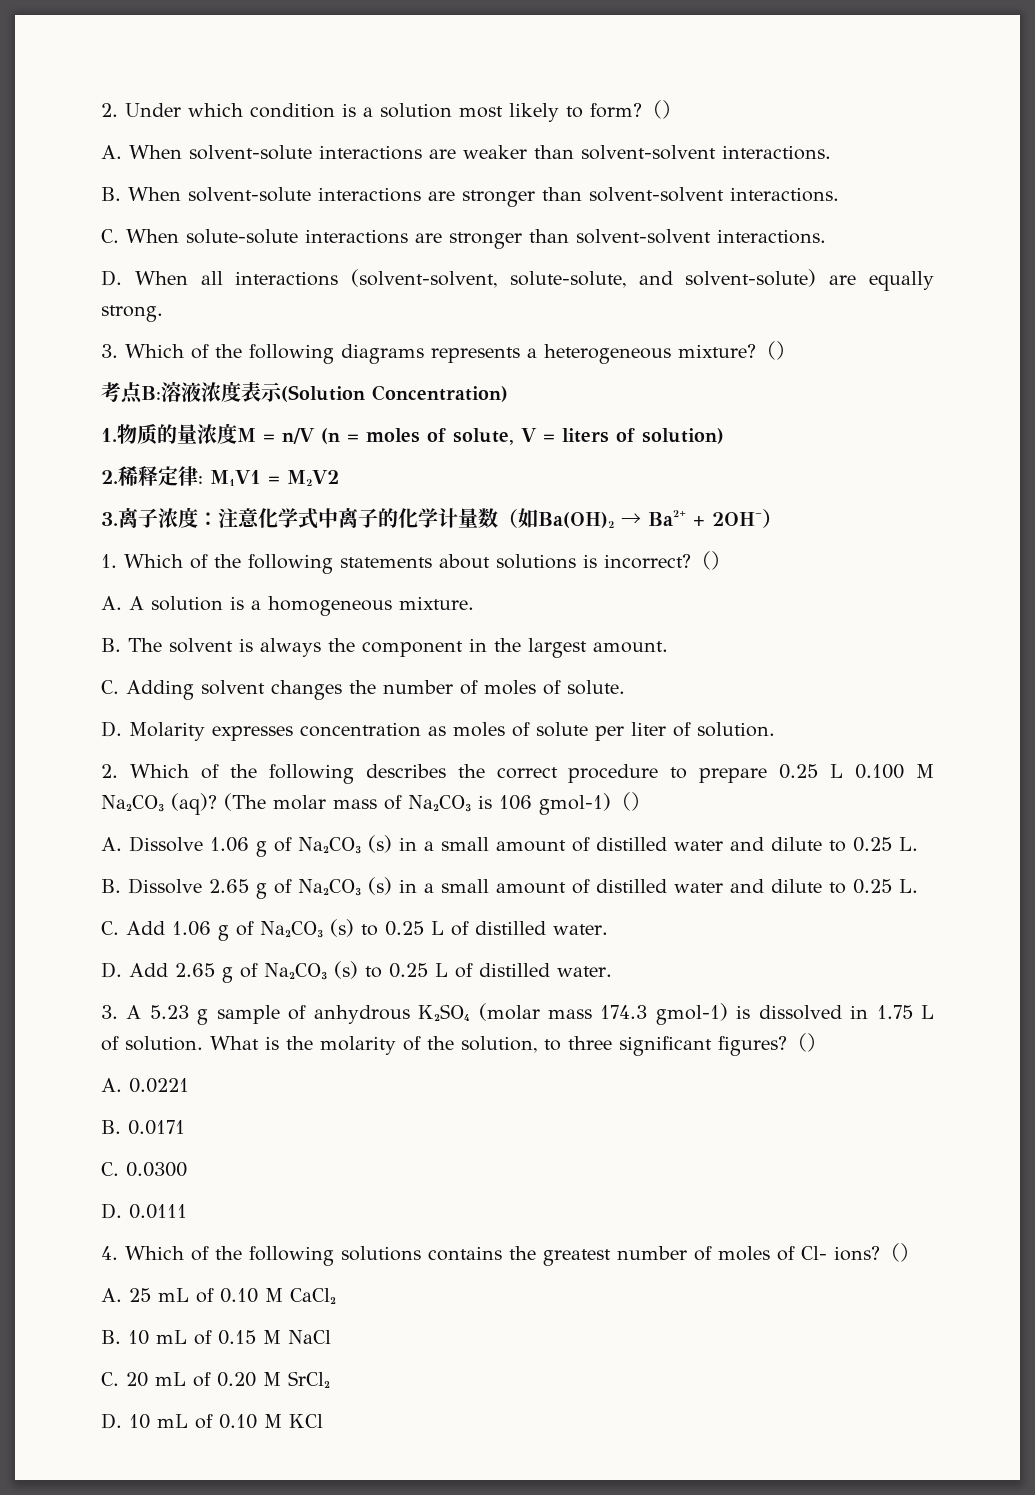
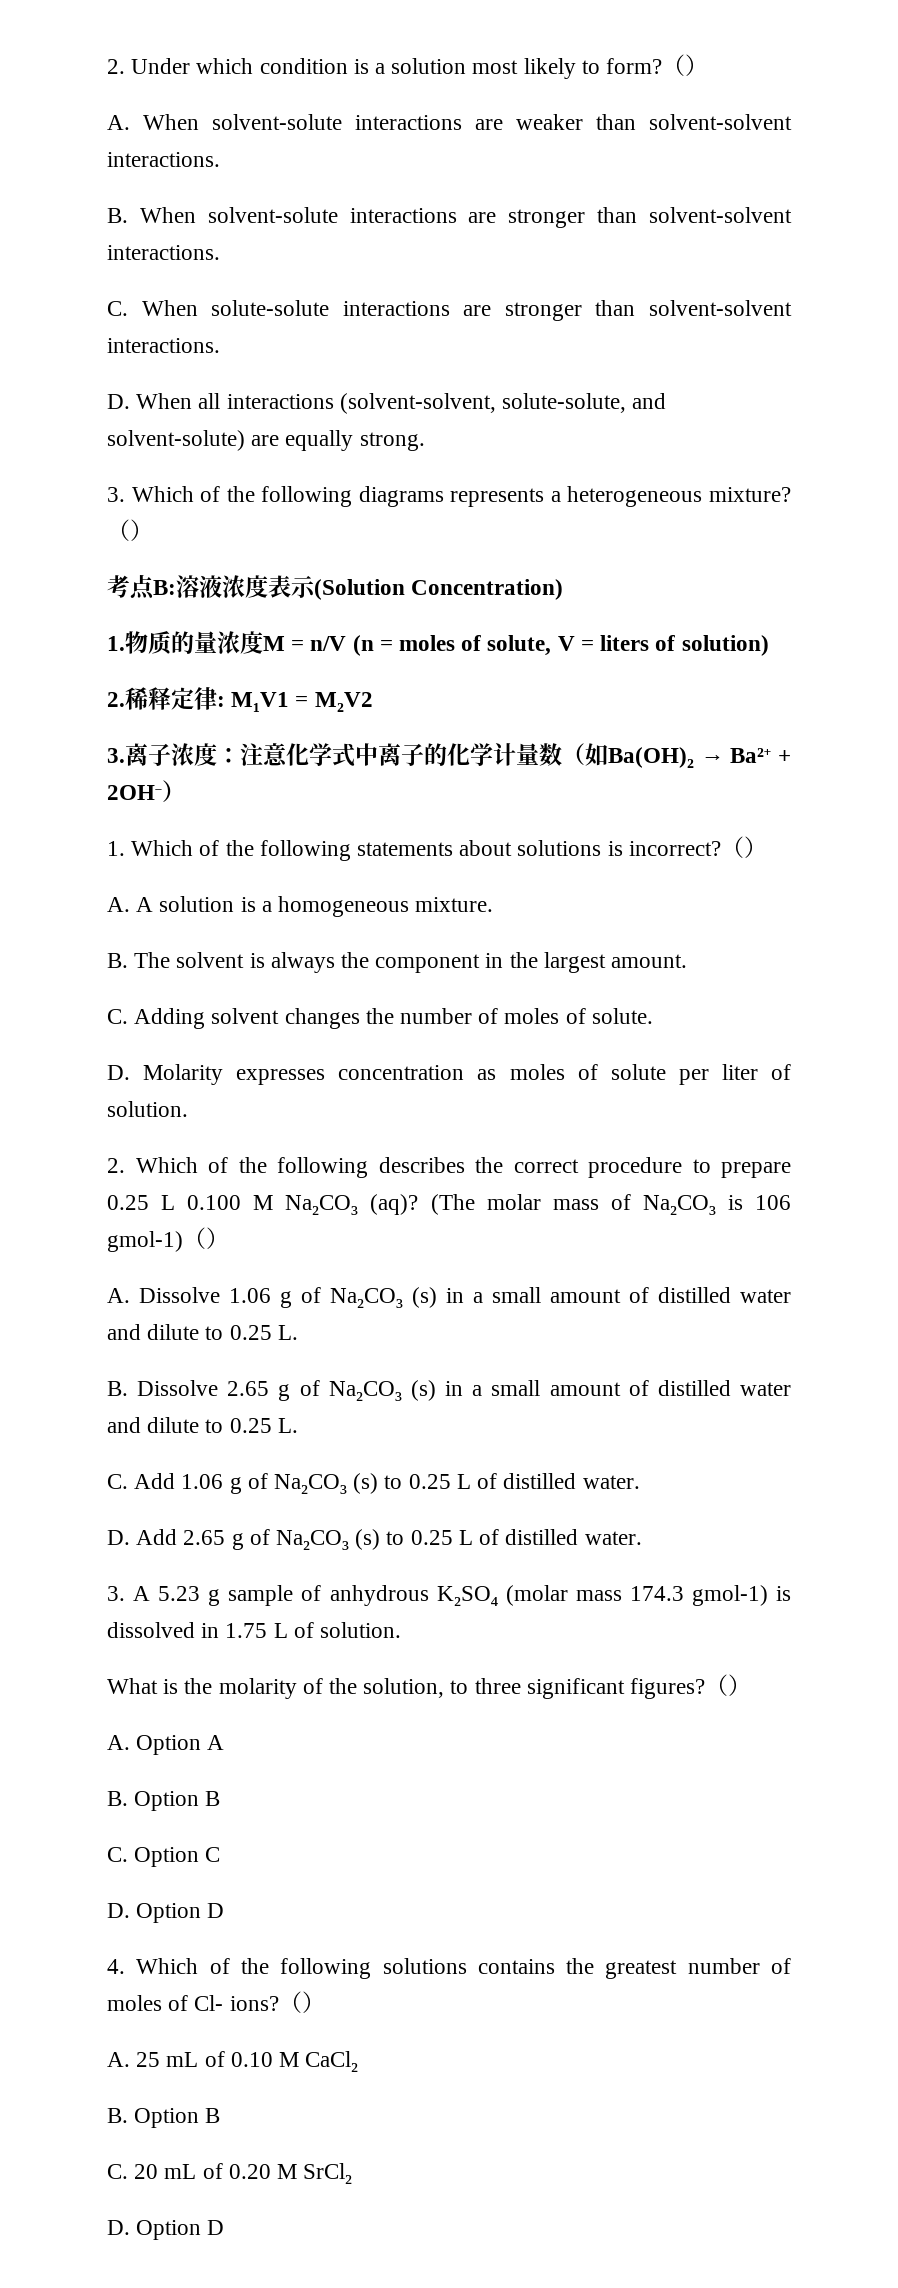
(203, 1043) none -> (402, 1630) //
[129,1078,189,1093] [101,1120,185,1135] [101,1162,187,1177] [101,1203,187,1219] 0.0221 // B. 0.0171 // C. 0.0300 // D. 0.0111 -> [136,1735,225,1755] [107,1791,221,1811] [107,1847,221,1867] [107,1903,225,1923] Option A // B. Option B // C. Option C // D. Option D
[128,1330,331,1345] 10 mL of 0.15 M NaCl -> [134,2108,221,2128] Option B
[129,1414,323,1429] 10 mL of 0.10 M KCl -> [136,2220,225,2240] Option D

